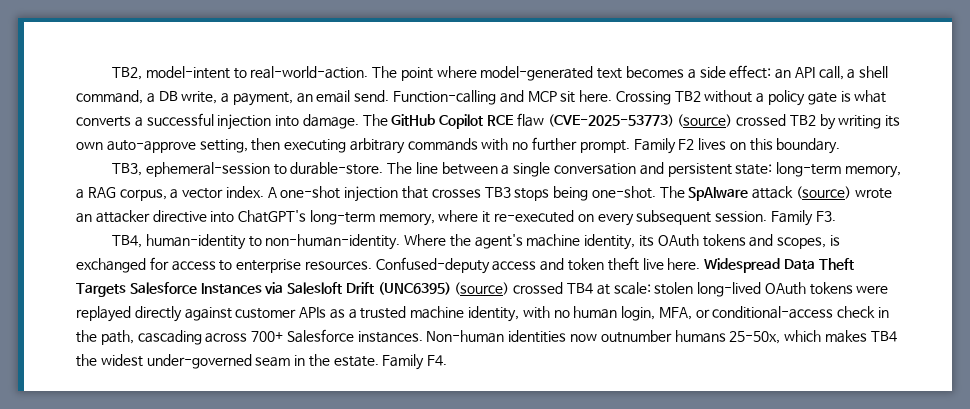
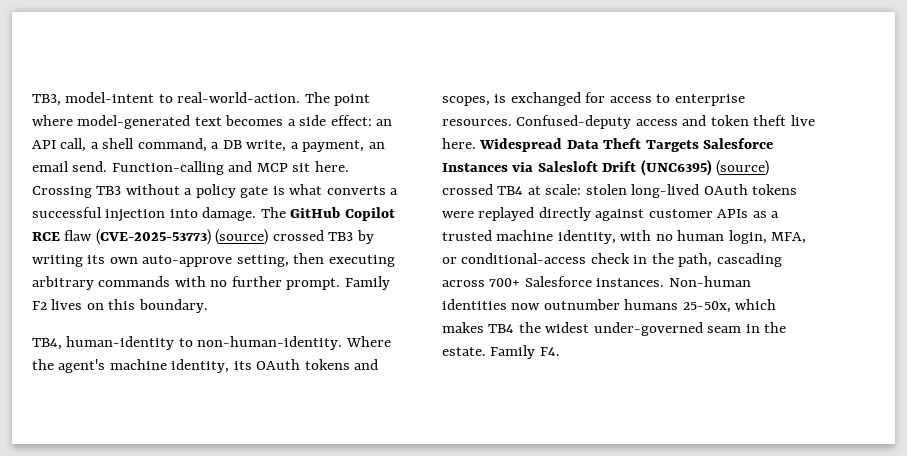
[111,67,142,80] TB2, -> [32,94,61,106] TB3,
[674,91,701,102] TB2 -> [96,186,122,195] TB3
[789,115,816,126] TB2 -> [328,232,354,241] TB3
[111,162,901,178] [76,186,892,202] [76,210,836,226] // TB3, ephemeral-session to durable-store. The line between a single conversation and persistent state: long-term memory, a RAG corpus, a vector index. A one-shot injection that crosses TB3 stops being one-shot. The SpAIware attack (source) wrote an attacker directive into ChatGPT's long-term memory, where it re-executed on every subsequent session. Family F3. -> (208, 306) none

